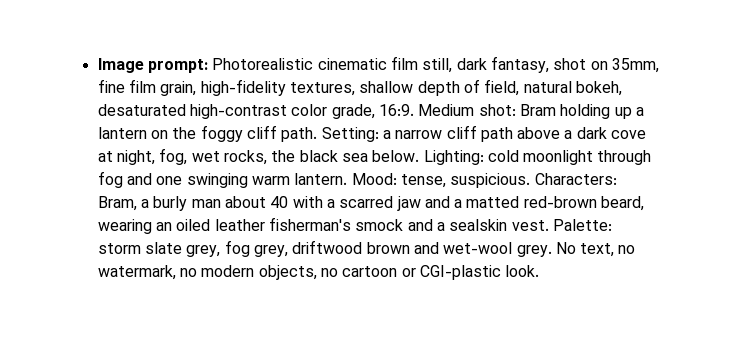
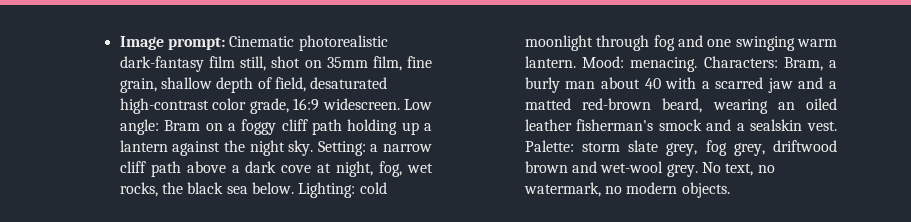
[212,56,659,73] [97,79,355,96] Photorealistic cinematic film still, dark fantasy, shot on 35mm, fine film grain, high-fidelity textures, -> [229,35,388,51] [119,56,432,72] [119,78,157,93] Cinematic photorealistic dark-fantasy film still, shot on 35mm film, fine grain,
[523,81,622,96] natural bokeh, -> (307, 84) none
[378,104,644,119] [97,125,318,142] 16:9. Medium shot: Bram holding up a lantern on the foggy cliff path. -> [293,98,432,111] [119,119,432,135] [119,140,314,156] 16:9 widescreen. Low angle: Bram on a foggy cliff path holding up a lantern against the night sky.
[400,173,531,188] tense, suspicious. -> [630,57,698,72] menacing.
[258,265,540,280] objects, no cartoon or CGI-plastic look. -> [681,182,730,198] objects.

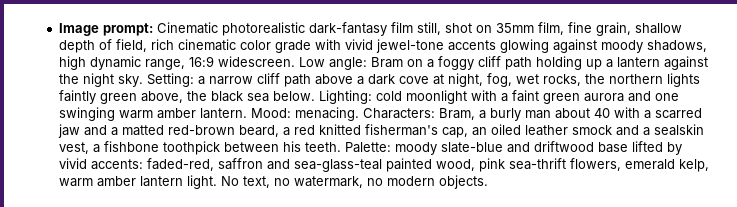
[310,77,388,89] [119,98,289,114] desaturated high-contrast color grade, -> [150,39,707,53] [58,56,185,70] rich cinematic color grade with vivid jewel-tone accents glowing against moody shadows, high dynamic range,
(184, 188) none -> [608,73,700,87] [58,90,207,104] northern lights faintly green above, the
[596,35,675,51] through fog -> [470,90,624,104] with a faint green aurora
(837, 43) none -> [156,108,196,119] amber
[712,99,768,114] wearing -> [282,124,468,138] a red knitted fisherman's cap,
[576,119,654,131] fisherman's -> (568, 130) none
[807,121,837,131] [524,140,837,156] [524,161,698,177] vest. Palette: storm slate grey, fog grey, driftwood brown and wet-wool grey. -> [58,141,682,155] [58,158,709,172] [58,175,217,189] vest, a fishbone toothpick between his teeth. Palette: moody slate-blue and driftwood base lifted by vivid accents: faded-red, saffron and sea-glass-teal painted wood, pink sea-thrift flowers, emerald kelp, warm amber lantern light.

